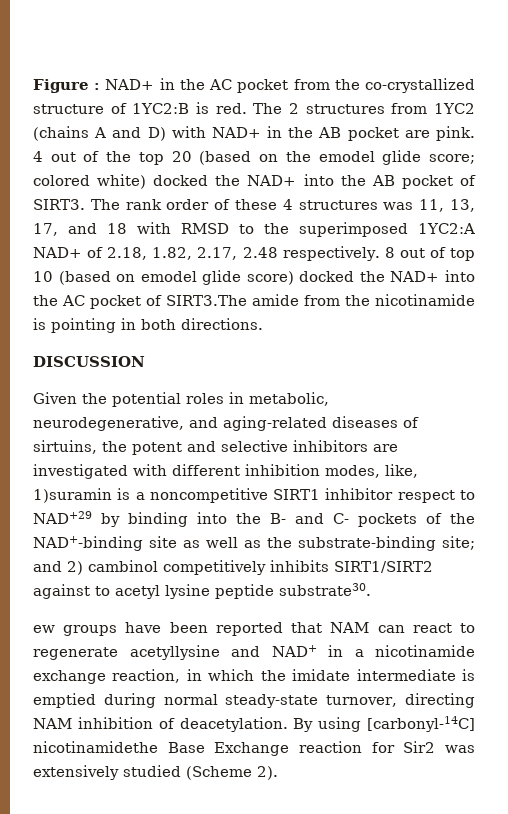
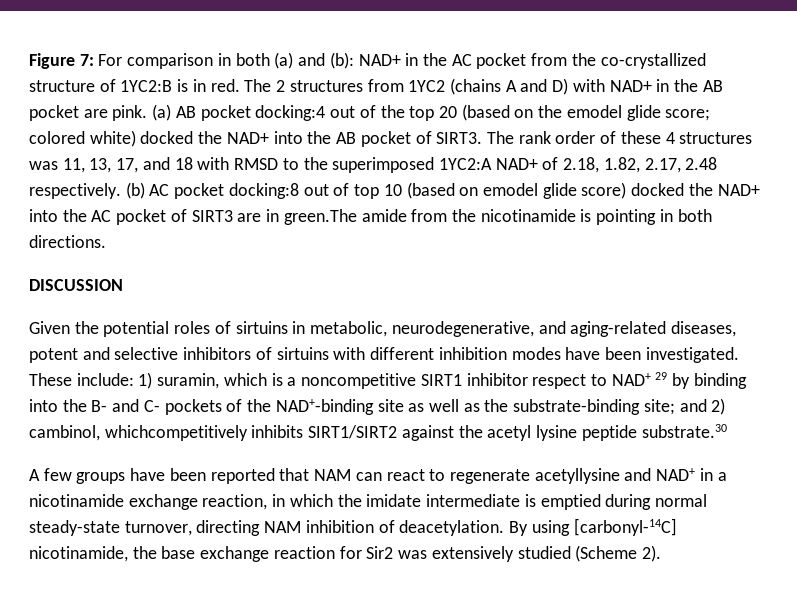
[94,83,101,90] : -> [79,52,354,69] 7: For comparison in both (a) and (b):
(209, 108) none -> [192,79,206,92] in
[33,151,43,162] 4 -> [152,104,326,121] (a) AB pocket docking:4
[384,247,395,258] 8 -> [125,182,299,199] (b) AC pocket docking:8
[166,295,247,306] SIRT3.The -> [191,209,357,225] SIRT3 are in green.The
(224, 398) none -> [214,321,288,334] of sirtuins
[332,416,419,428] [33,440,127,454] diseases of sirtuins, the -> [670,321,736,337] diseases,
[373,444,398,452] [33,464,128,479] are investigated -> [255,347,329,360] of sirtuins
[325,464,418,478] [33,488,112,503] modes, like, 1)suramin -> [511,347,739,363] [29,372,267,389] modes have been investigated. These include: 1) suramin, which
[33,511,92,524] NAD+29 -> [611,372,668,386] NAD+ 29
[88,560,266,575] cambinol competitively -> [29,425,248,441] cambinol, whichcompetitively
[95,586,110,596] to -> [458,425,483,438] the
[279,583,371,596] [33,625,55,633] substrate30. // ew -> [641,424,727,438] [29,468,72,481] substrate.30 // A few
[33,741,290,756] nicotinamidethe Base Exchange -> [29,546,270,562] nicotinamide, the base exchange

